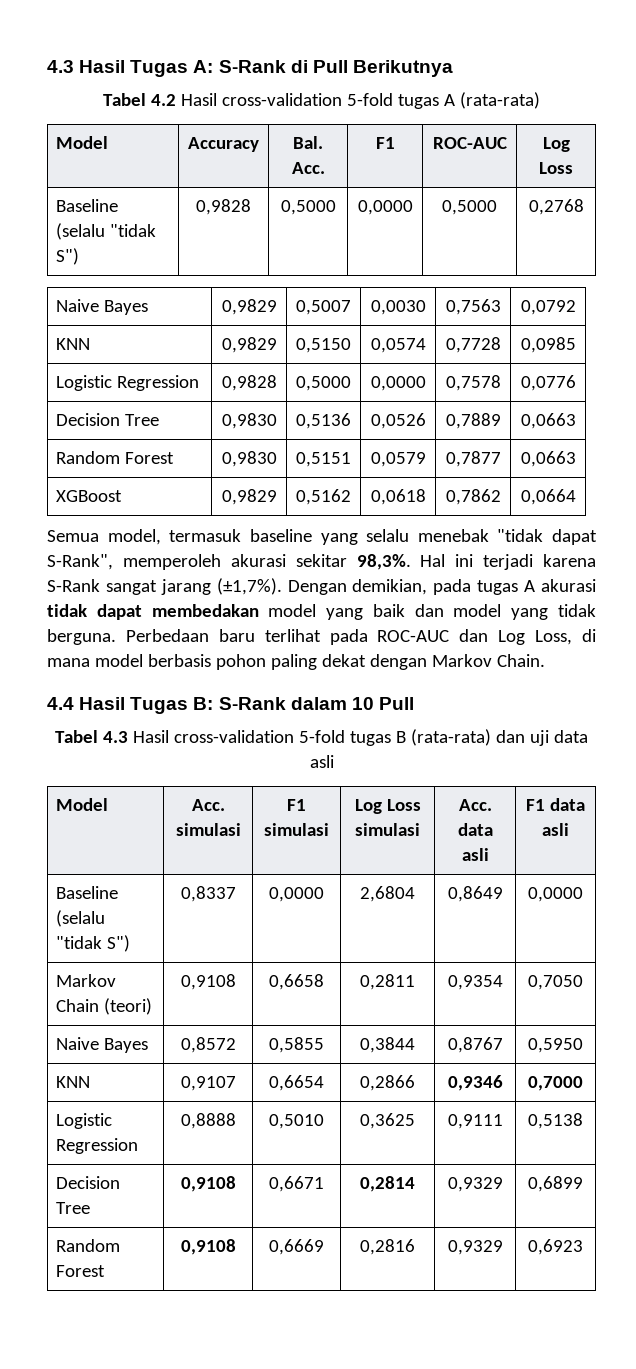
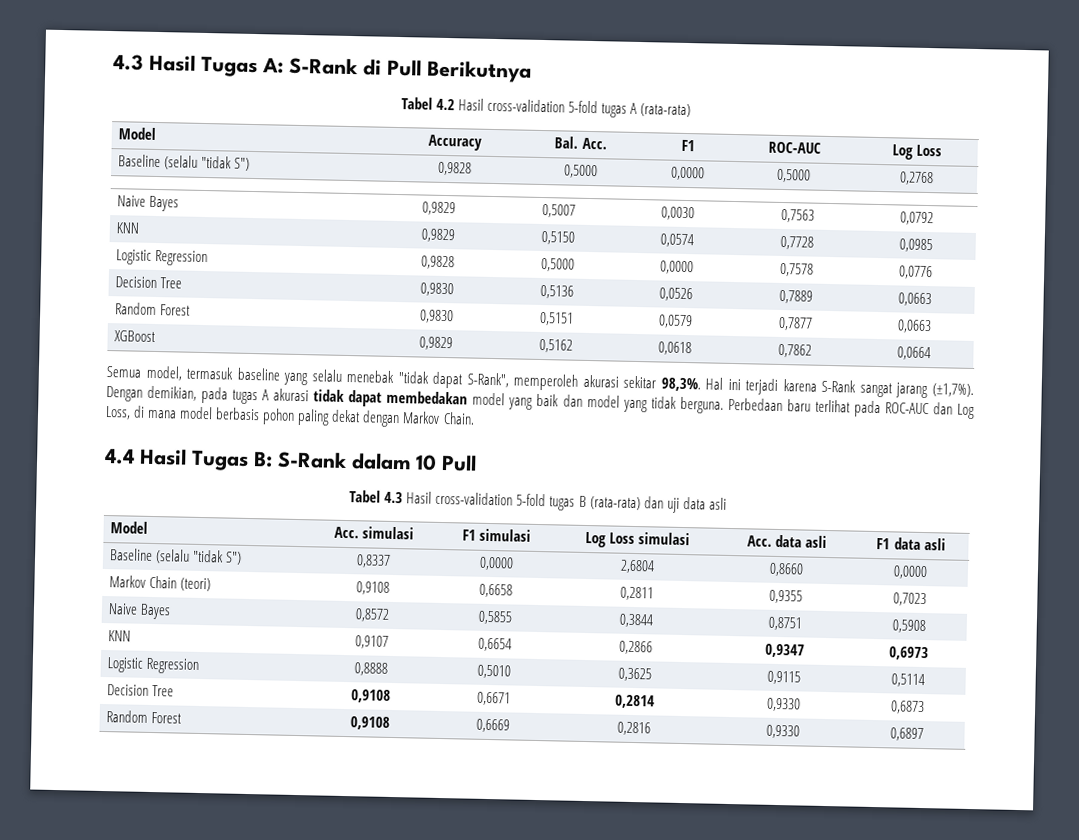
[447,886,503,902] 0,8649 -> [769,562,804,577] 0,8660
[447,975,503,990] [528,975,583,990] 0,9354 | 0,7050 -> [769,589,803,604] [893,592,927,607] 0,9355 | 0,7023
[447,1037,503,1053] [528,1038,583,1053] 0,8767 | 0,5950 -> [768,616,802,631] [892,619,926,634] 0,8751 | 0,5908
[447,1075,503,1091] [528,1076,583,1091] 0,9346 | 0,7000 -> [765,643,805,658] [889,646,929,661] 0,9347 | 0,6973
[447,1114,503,1129] [528,1113,583,1129] 0,9111 | 0,5138 -> [767,670,801,685] [891,673,925,688] 0,9115 | 0,5114
[447,1177,503,1192] [528,1176,583,1192] 0,9329 | 0,6899 -> [767,697,801,712] [890,700,925,715] 0,9330 | 0,6873
[447,1240,503,1255] [528,1239,583,1255] 0,9329 | 0,6923 -> [766,724,800,739] [890,727,924,742] 0,9330 | 0,6897

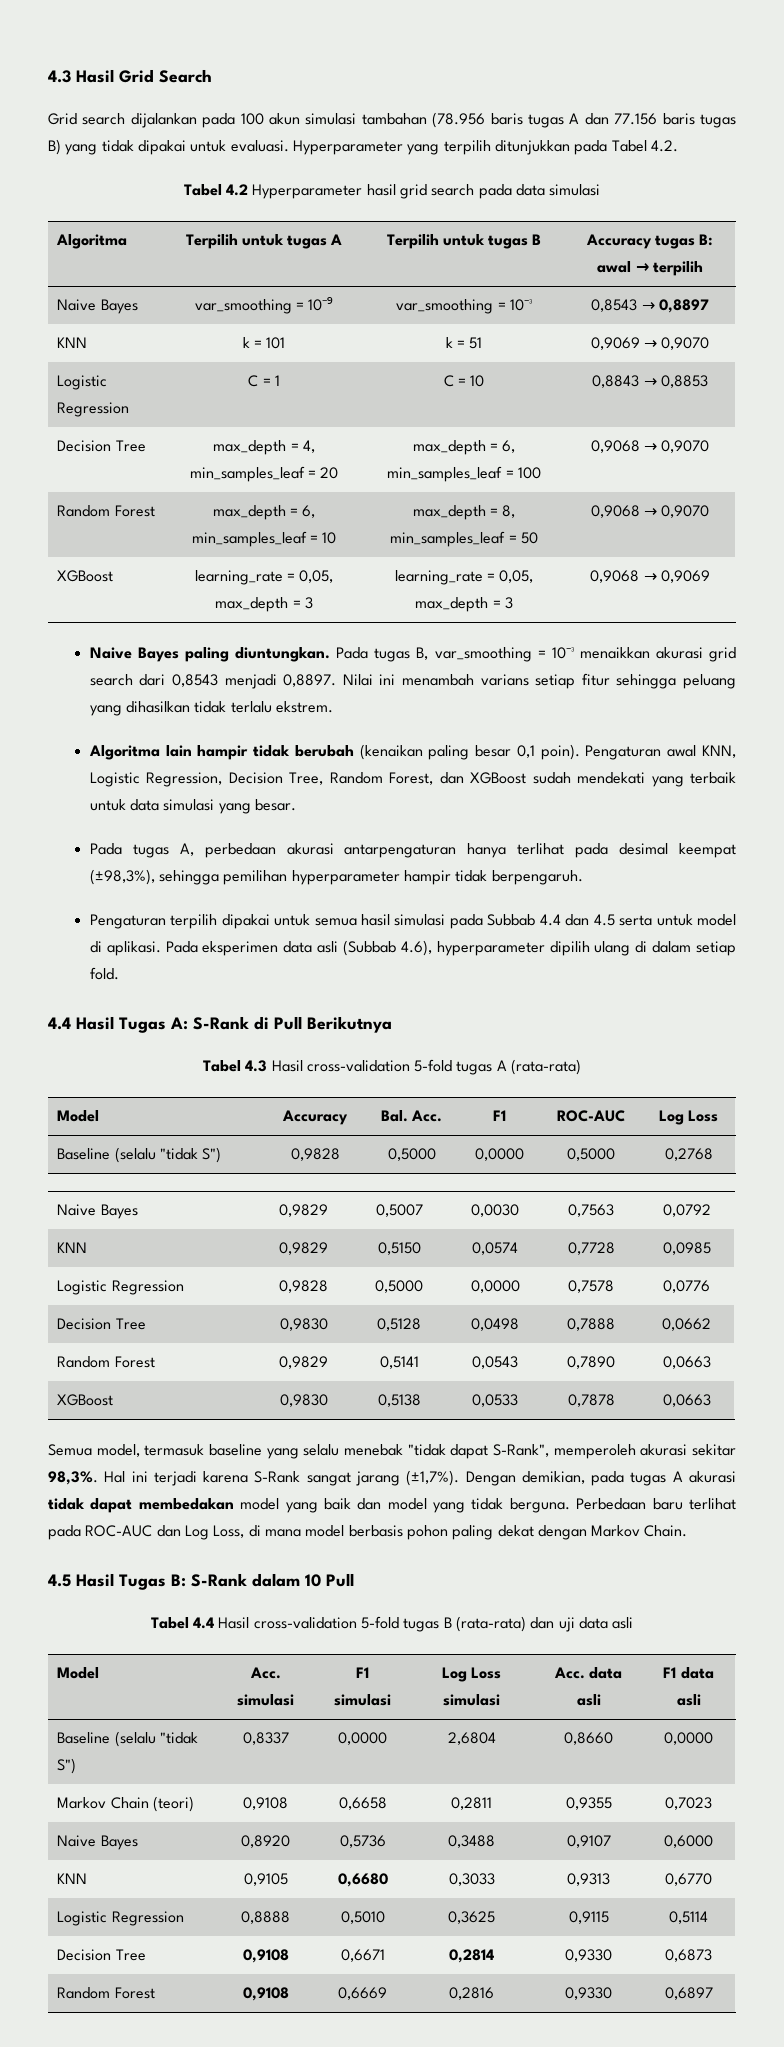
[113,54,196,72] 4.3 Hasil -> [48,69,212,83] [48,112,736,128] [48,139,678,155] [183,184,601,199] [56,234,128,249] [185,234,343,249] [386,234,542,249] [585,234,714,249] [597,261,703,276] [57,299,138,314] [194,297,334,314] [396,299,533,314] [591,299,709,313] [57,337,88,348] [242,337,286,349] [445,337,483,349] [590,337,710,350] [57,375,108,390] [57,402,130,417] [248,375,280,387] [443,375,485,387] [592,375,708,388] [57,440,146,452] [213,440,315,455] [189,466,339,482] [412,440,516,455] [387,466,541,482] [590,440,710,453] [57,505,155,517] [212,505,316,520] [191,531,337,547] [412,505,516,520] [390,531,538,547] [590,505,710,518] [57,570,114,582] [194,570,334,585] [215,597,313,612] [394,570,534,585] [415,597,513,612] [590,570,710,583] [89,647,736,662] [89,673,737,689] [89,701,334,716] [88,744,736,760] [89,772,736,787] [89,799,297,814] [89,843,737,858] [89,869,583,885] [89,914,736,929] [89,940,736,956] [89,967,119,980] [48,1016,114,1030] 4.3 Hasil Grid Search // Grid search dijalankan pada 100 akun simulasi tambahan (78.956 baris tugas A dan 77.156 baris tugas B) yang tidak dipakai untuk evaluasi. Hyperparameter yang terpilih ditunjukkan pada Tabel 4.2. // Tabel 4.2 Hyperparameter hasil grid search pada data simulasi // Algoritma | Terpilih untuk tugas A | Terpilih untuk tugas B | Accuracy tugas B: awal → terpilih // Naive Bayes | var_smoothing = 10⁻⁹ | var_smoothing = 10⁻³ | 0,8543 → 0,8897 // KNN | k = 101 | k = 51 | 0,9069 → 0,9070 // Logistic Regression | C = 1 | C = 10 | 0,8843 → 0,8853 // Decision Tree | max_depth = 4, min_samples_leaf = 20 | max_depth = 6, min_samples_leaf = 100 | 0,9068 → 0,9070 // Random Forest | max_depth = 6, min_samples_leaf = 10 | max_depth = 8, min_samples_leaf = 50 | 0,9068 → 0,9070 // XGBoost | learning_rate = 0,05, max_depth = 3 | learning_rate = 0,05, max_depth = 3 | 0,9068 → 0,9069 // Naive Bayes paling diuntungkan. Pada tugas B, var_smoothing = 10⁻³ menaikkan akurasi grid search dari 0,8543 menjadi 0,8897. Nilai ini menambah varians setiap fitur sehingga peluang yang dihasilkan tidak terlalu ekstrem. // Algoritma lain hampir tidak berubah (kenaikan paling besar 0,1 poin). Pengaturan awal KNN, Logistic Regression, Decision Tree, Random Forest, dan XGBoost sudah mendekati yang terbaik untuk data simulasi yang besar. // Pada tugas A, perbedaan akurasi antarpengaturan hanya terlihat pada desimal keempat (±98,3%), sehingga pemilihan hyperparameter hampir tidak berpengaruh. // Pengaturan terpilih dipakai untuk semua hasil simulasi pada Subbab 4.4 dan 4.5 serta untuk model di aplikasi. Pada eksperimen data asli (Subbab 4.6), hyperparameter dipilih ulang di dalam setiap fold. // 4.4 Hasil
[435,98,455,111] 4.2 -> [245,1060,268,1072] 4.3
[539,284,574,299] [659,287,693,302] [778,289,813,304] [898,292,932,307] [114,302,191,316] [419,309,454,324] [538,311,574,326] [658,314,693,329] [777,316,813,331] [897,319,932,334] [113,330,156,343] [419,336,453,351] [538,338,573,353] [658,341,692,356] [777,343,812,358] [897,346,931,361] 0,5136 | 0,0526 | 0,7889 | 0,0663 // Random Forest | 0,9830 | 0,5151 | 0,0579 | 0,7877 | 0,0663 // XGBoost | 0,9829 | 0,5162 | 0,0618 | 0,7862 | 0,0664 -> [377,1318,421,1331] [471,1318,519,1331] [567,1318,615,1331] [662,1318,711,1331] [57,1356,155,1368] [279,1356,328,1369] [379,1356,419,1369] [472,1356,518,1369] [567,1356,615,1369] [662,1356,711,1369] [57,1394,114,1406] [279,1394,328,1407] [377,1394,421,1407] [472,1394,518,1407] [567,1394,615,1407] [662,1394,711,1407] 0,5128 | 0,0498 | 0,7888 | 0,0662 // Random Forest | 0,9829 | 0,5141 | 0,0543 | 0,7890 | 0,0663 // XGBoost | 0,9830 | 0,5138 | 0,0533 | 0,7878 | 0,0663
[104,447,135,465] 4.4 -> [48,1574,71,1587] 4.5
[384,491,404,504] 4.3 -> [193,1617,215,1629] 4.4
[355,608,390,622] [477,610,513,625] [618,613,653,628] [768,616,802,631] [892,619,926,634] [107,630,131,642] [355,635,389,649] [477,637,512,652] [618,640,653,655] [765,643,805,658] [889,646,929,661] 0,8572 | 0,5855 | 0,3844 | 0,8751 | 0,5908 // KNN | 0,9107 | 0,6654 | 0,2866 | 0,9347 | 0,6973 -> [241,1835,290,1848] [339,1835,386,1848] [448,1835,495,1848] [566,1835,611,1848] [664,1835,713,1848] [57,1873,88,1884] [243,1873,288,1886] [337,1873,388,1887] [448,1873,495,1886] [567,1873,610,1886] [665,1873,712,1886] 0,8920 | 0,5736 | 0,3488 | 0,9107 | 0,6000 // KNN | 0,9105 | 0,6680 | 0,3033 | 0,9313 | 0,6770

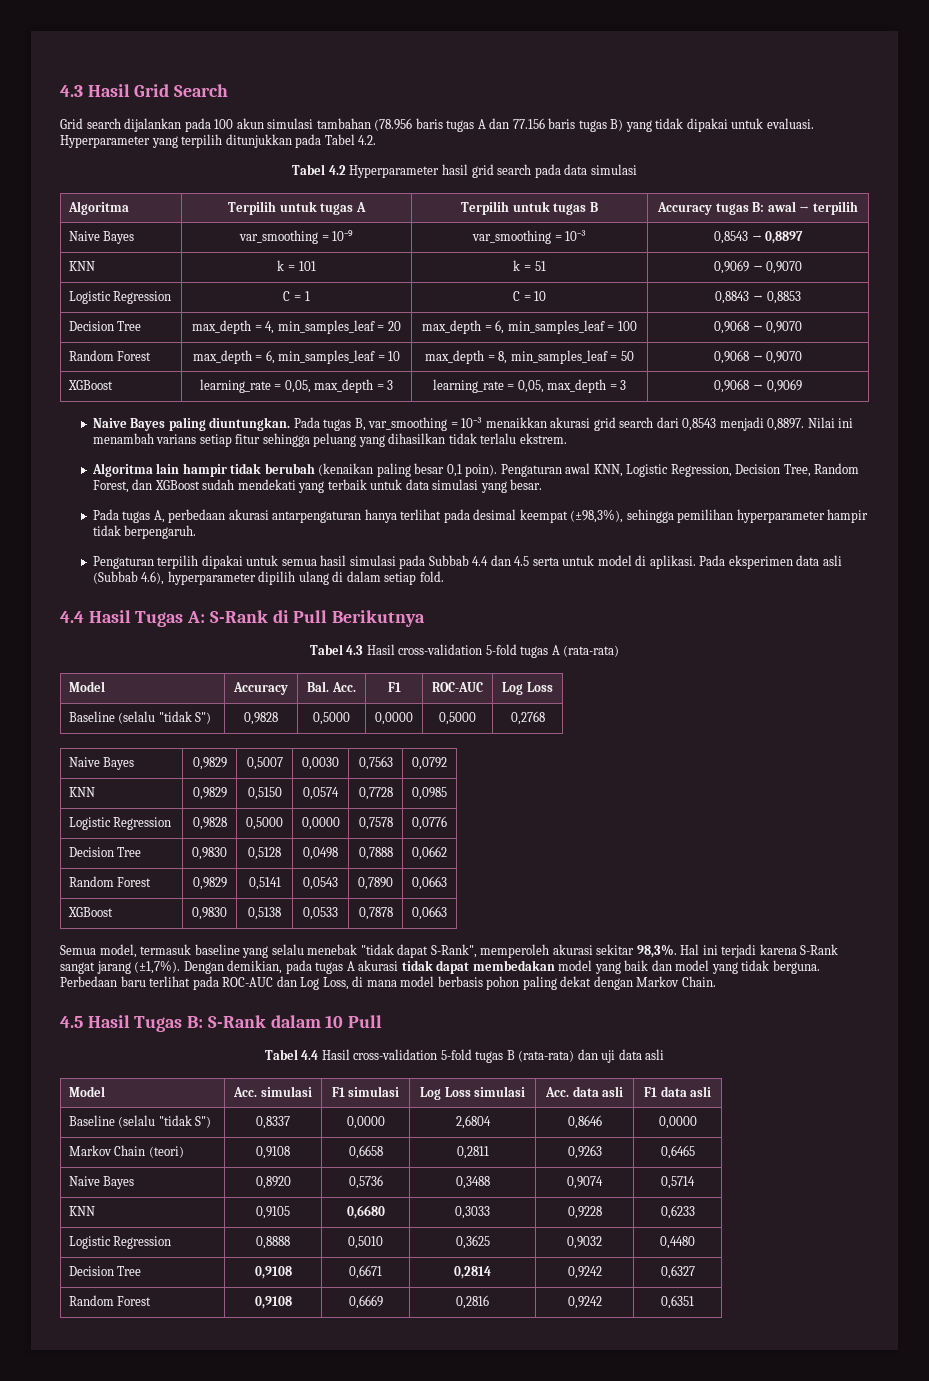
[564,1732,613,1745] 0,8660 -> [567,1115,602,1129] 0,8646
[565,1797,612,1810] [665,1797,712,1810] 0,9355 | 0,7023 -> [567,1145,602,1159] [660,1145,695,1159] 0,9263 | 0,6465
[566,1835,611,1848] [664,1835,713,1848] 0,9107 | 0,6000 -> [567,1176,603,1189] [661,1176,695,1189] 0,9074 | 0,5714
[567,1873,610,1886] [665,1873,712,1886] 0,9313 | 0,6770 -> [567,1206,602,1219] [660,1205,695,1219] 0,9228 | 0,6233
[568,1911,609,1924] [669,1911,708,1924] 0,9115 | 0,5114 -> [567,1236,602,1249] [660,1236,695,1249] 0,9032 | 0,4480
[565,1949,612,1962] [665,1949,712,1962] 0,9330 | 0,6873 -> [567,1266,602,1279] [660,1265,695,1279] 0,9242 | 0,6327
[565,1987,612,2000] [664,1987,713,2000] 0,9330 | 0,6897 -> [567,1296,602,1309] [661,1295,694,1309] 0,9242 | 0,6351

